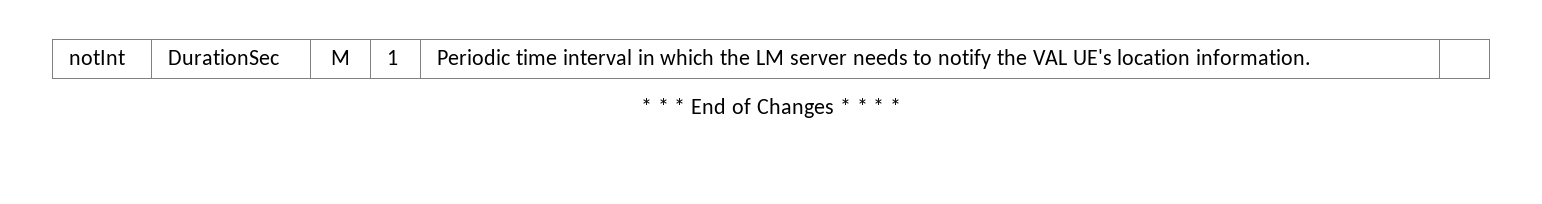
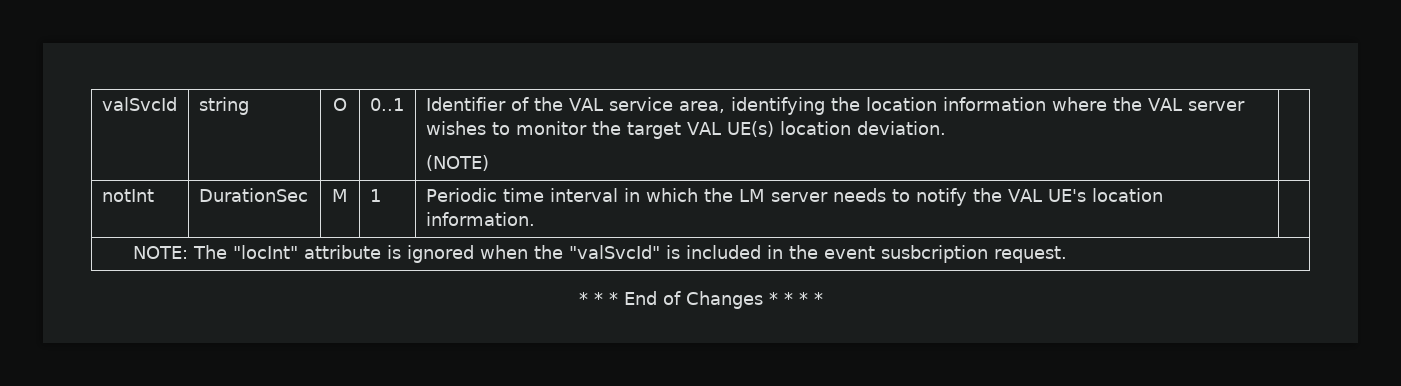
(69, 57) none -> [101,97,177,111] [198,97,249,115] [333,98,347,111] [369,98,404,111] [425,97,1245,115] [425,121,946,139] [425,155,489,171] valSvcId | string | O | 0..1 | Identifier of the VAL service area, identifying the location information where the VAL server wishes to monitor the target VAL UE(s) location deviation. // (NOTE) | //
(1312, 57) none -> [132,245,1067,263] // NOTE: The "locInt" attribute is ignored when the "valSvcId" is included in the event susbcription request.

